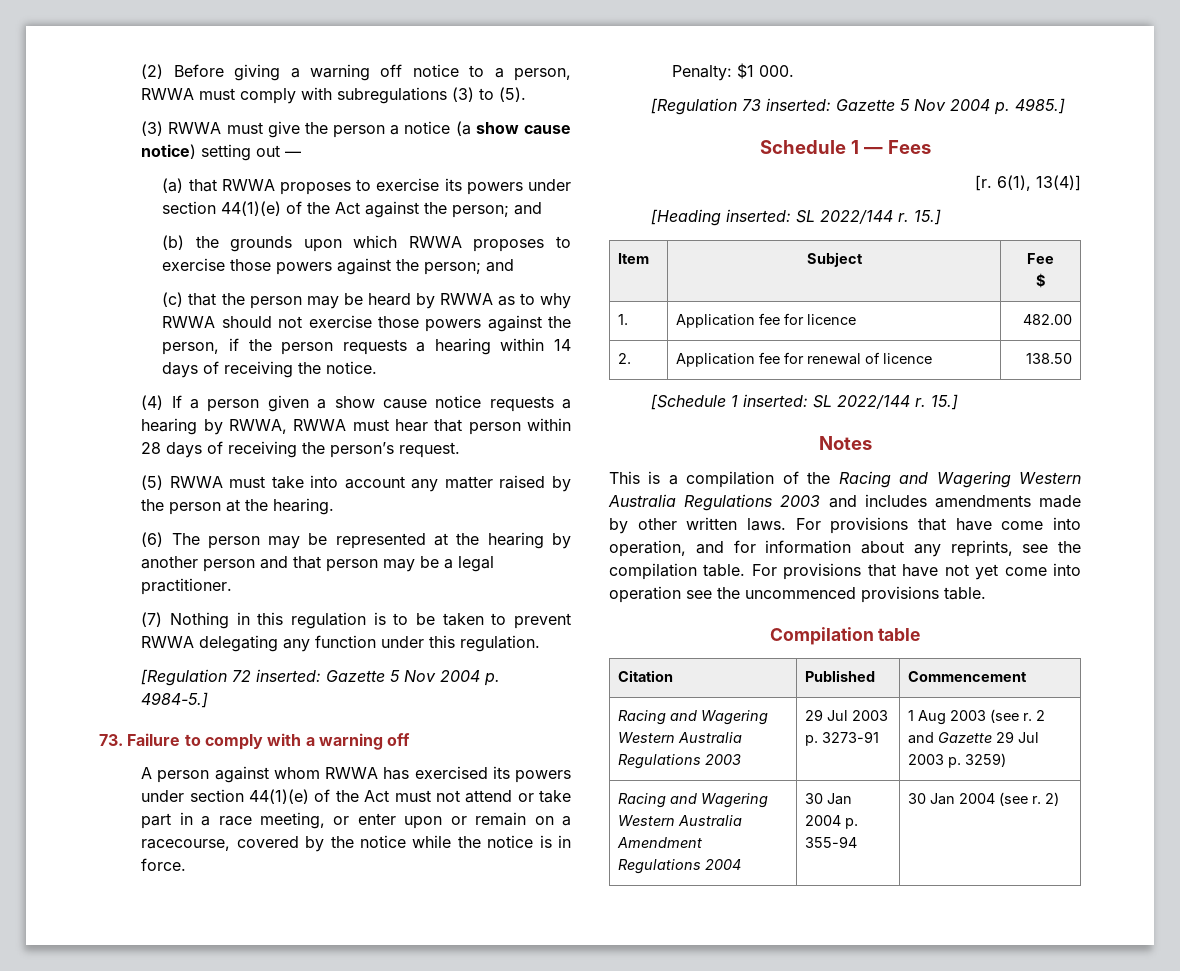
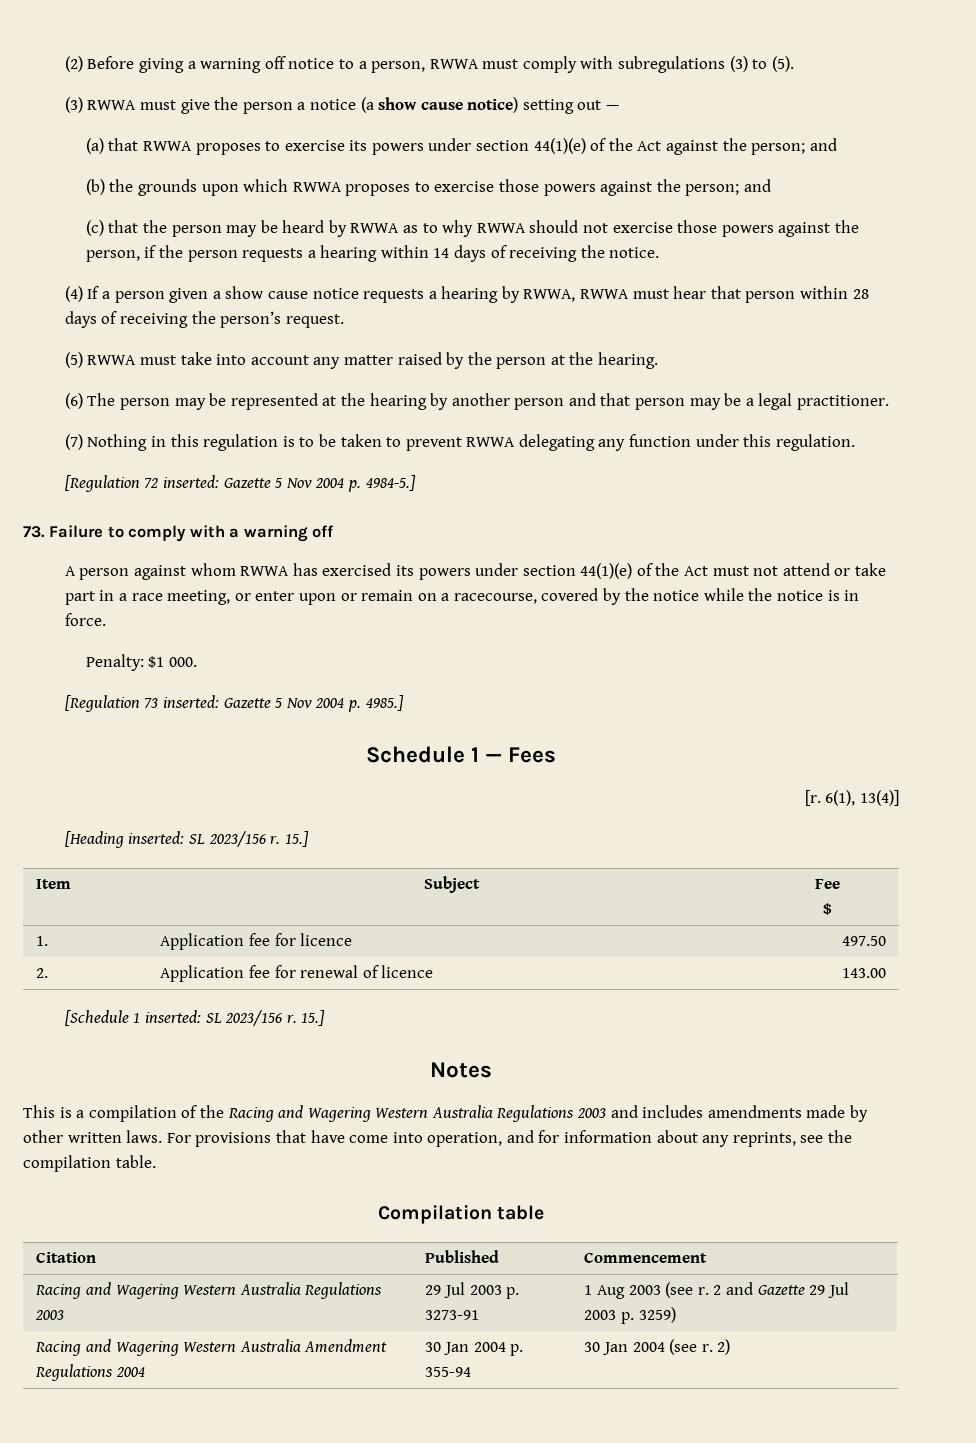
[820,210,894,224] 2022/144 -> [208,831,266,847] 2023/156
[1023,314,1073,325] 482.00 -> [841,936,886,946] 497.50
[1026,353,1073,364] 138.50 -> [841,968,886,978] 143.00
[837,395,911,409] 2022/144 -> [225,1010,283,1026] 2023/156
[751,563,1081,580] [609,586,986,603] For provisions that have not yet come into operation see the uncommenced provisions table. -> (156, 1161) none

